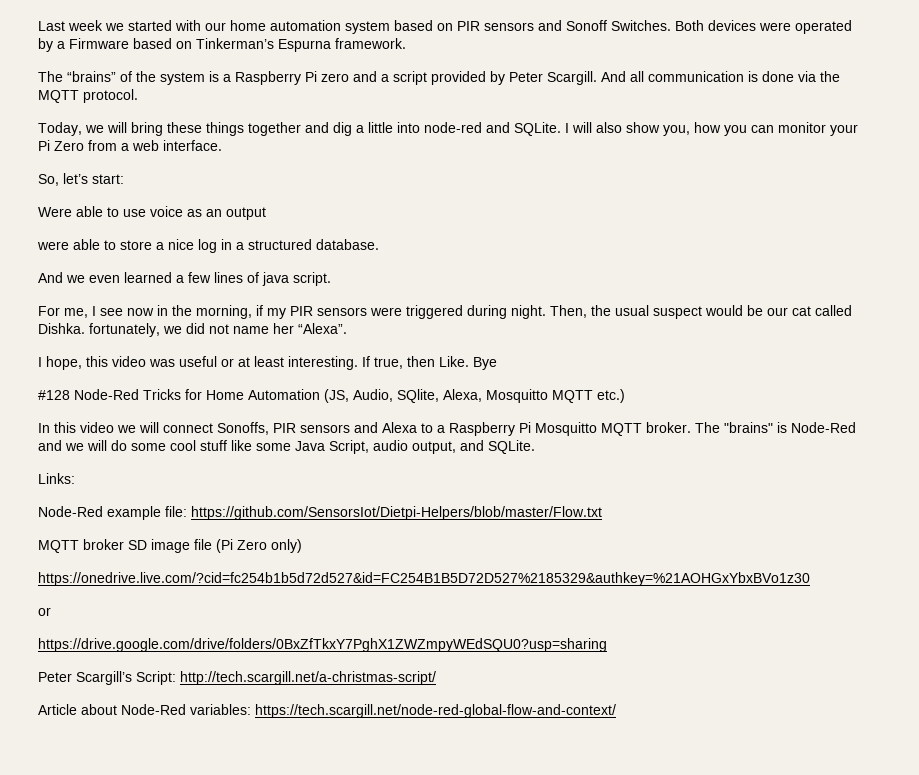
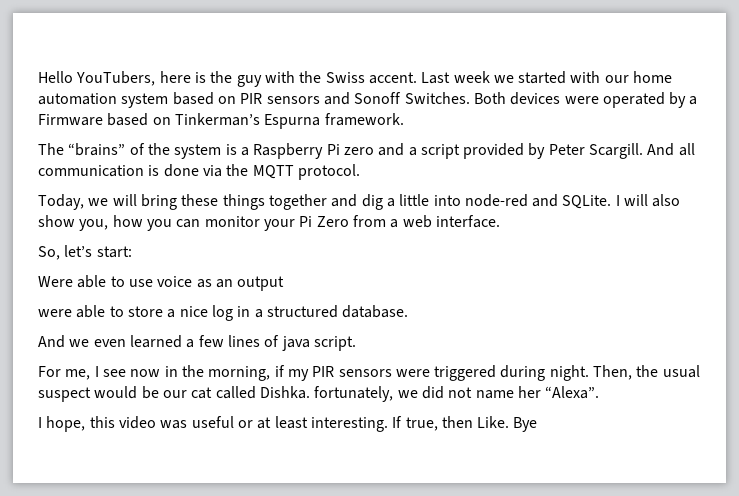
(38, 26) none -> [38,71,417,87] Hello YouTubers, here is the guy with the Swiss accent.
[38,389,625,403] [38,422,856,436] [38,440,535,454] [38,473,75,484] [38,506,602,520] [38,539,302,553] [38,572,810,586] [38,607,51,616] [38,638,607,652] [38,671,436,685] [38,704,616,718] // #128 Node-Red Tricks for Home Automation (JS, Audio, SQlite, Alexa, Mosquitto MQTT etc.) // In this video we will connect Sonoffs, PIR sensors and Alexa to a Raspberry Pi Mosquitto MQTT broker. The "brains" is Node-Red and we will do some cool stuff like some Java Script, audio output, and SQLite. // Links: // Node-Red example file: https://github.com/SensorsIot/Dietpi-Helpers/blob/master/Flow.txt // MQTT broker SD image file (Pi Zero only) // https://onedrive.live.com/?cid=fc254b1b5d72d527&id=FC254B1B5D72D527%2185329&authkey=%21AOHGxYbxBVo1z30 // or // https://drive.google.com/drive/folders/0BxZfTkxY7PghX1ZWZmpyWEdSQU0?usp=sharing // Peter Scargill’s Script: http://tech.scargill.net/a-christmas-script/ // Article about Node-Red variables: https://tech.scargill.net/node-red-global-flow-and-context/ -> (538, 424) none

